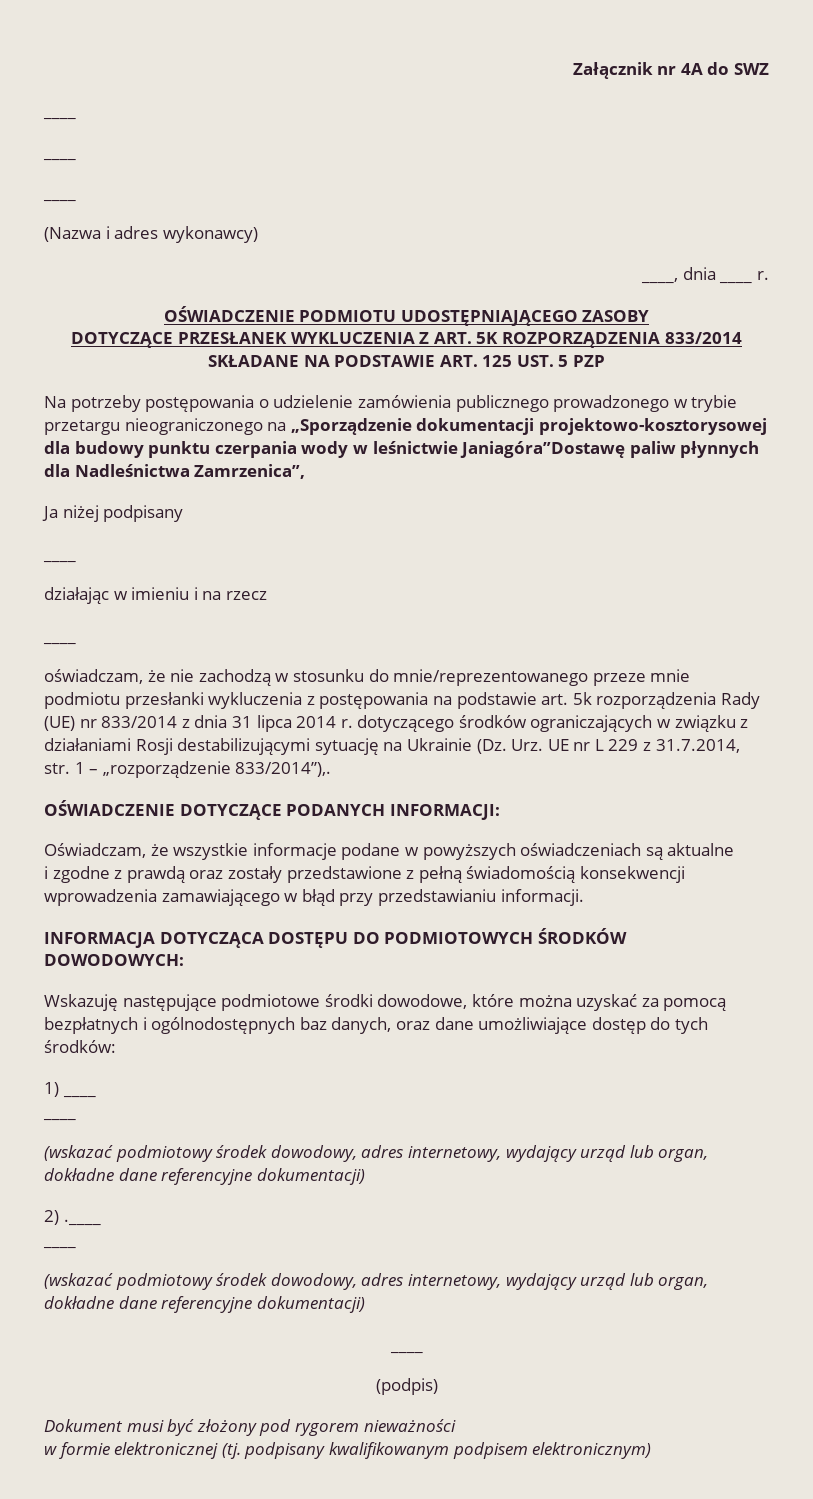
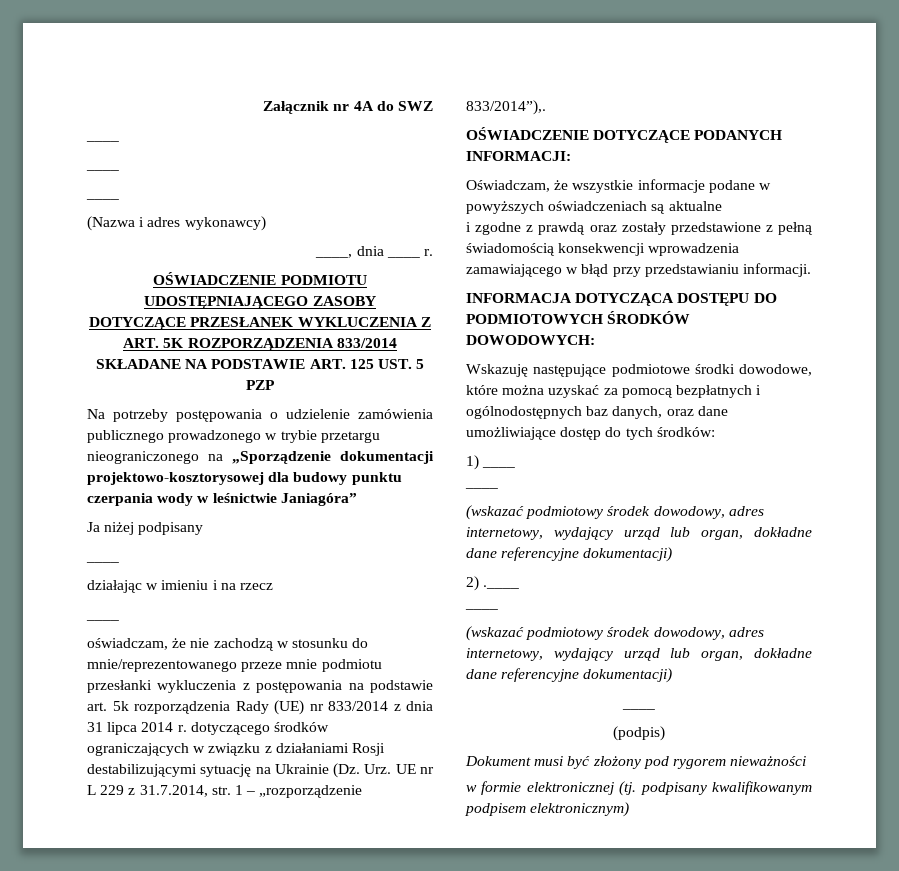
[460,441,760,458] [44,464,306,479] Janiagóra”Dostawę paliw płynnych dla Nadleśnictwa Zamrzenica”, -> [280,493,357,506] Janiagóra”

